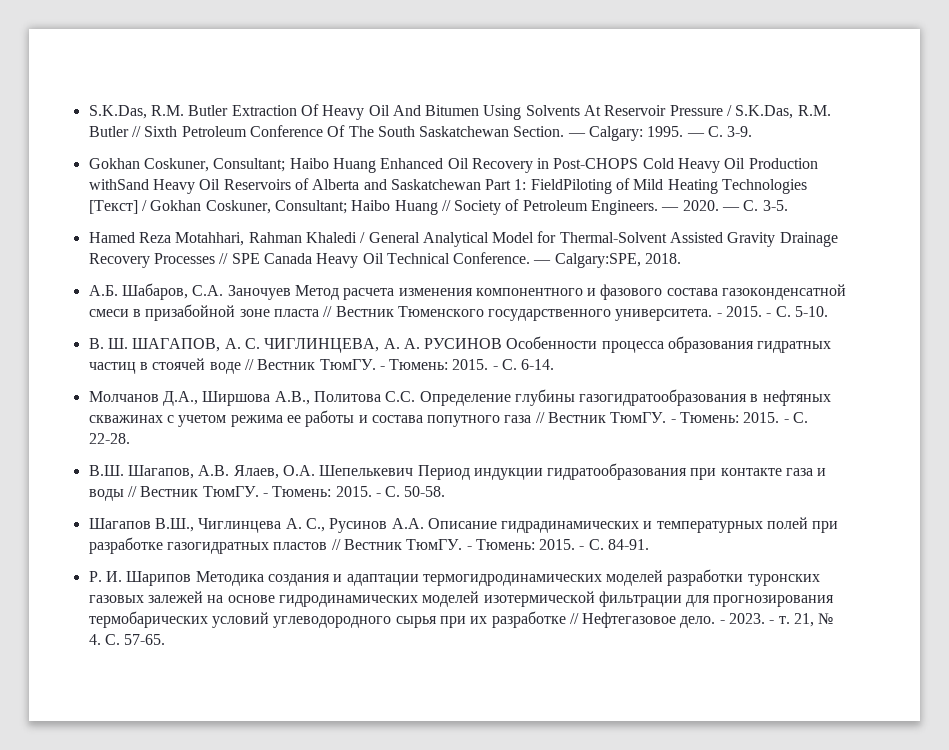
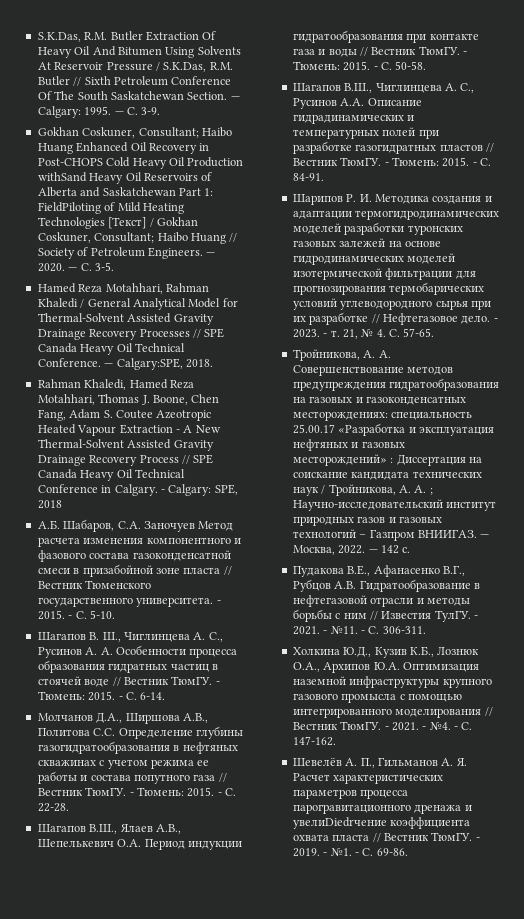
(682, 258) none -> [37,379,194,390] [37,394,220,405] [37,409,212,421] [37,424,221,436] [37,439,214,451] [37,454,214,466] [37,469,185,481] [37,484,238,496] [37,500,62,509] // Rahman Khaledi, Hamed Reza Motahhari, Thomas J. Boone, Chen Fang, Adam S. Coutee Azeotropic Heated Vapour Extraction - A New Thermal-Solvent Assisted Gravity Drainage Recovery Process // SPE Canada Heavy Oil Technical Conference in Calgary. - Calgary: SPE, 2018
[88,338,503,353] В. Ш. ШАГАПОВ, А. С. ЧИГЛИНЦЕВА, А. А. РУСИНОВ -> [37,632,223,642] [37,647,113,658] Шагапов В. Ш., Чиглинцева А. С., Русинов А. А.
[88,465,414,479] В.Ш. Шагапов, А.В. Ялаев, О.А. Шепелькевич -> [37,824,181,834] [37,839,142,848] Шагапов В.Ш., Ялаев А.В., Шепелькевич О.А.
(650, 544) none -> [292,194,343,205] Шарипов
[126,571,192,586] Шарипов -> (372, 198) none
(166, 639) none -> [292,349,391,361] [292,365,454,376] [292,378,500,391] [292,396,466,405] [292,411,473,421] [292,423,494,436] [292,439,405,451] [292,454,482,466] [292,471,482,480] [292,484,433,496] [292,499,497,511] [292,516,442,526] [292,529,490,541] [292,545,411,555] [292,565,465,577] [292,579,480,592] [292,595,470,607] [292,609,478,622] [292,626,426,635] [292,646,480,658] [292,662,479,673] [292,676,492,688] [292,693,462,703] [292,707,493,718] [292,721,473,731] [292,736,336,746] [292,757,467,768] [292,773,444,784] [292,789,409,799] [292,804,472,814] [292,817,471,829] [292,832,480,842] [292,848,408,857] // Тройникова, А. А. Совершенствование методов предупреждения гидратообразования на газовых и газоконденсатных месторождениях: специальность 25.00.17 «Разработка и эксплуатация нефтяных и газовых месторождений» : Диссертация на соискание кандидата технических наук / Тройникова, А. А. ; Научно-исследовательский институт природных газов и газовых технологий – Газпром ВНИИГАЗ. — Москва, 2022. — 142 c. // Пудакова В.Е., Афанасенко В.Г., Рубцов А.В. Гидратообразование в нефтегазовой отрасли и методы борьбы с ним // Известия ТулГУ. - 2021. - №11. - С. 306-311. // Холкина Ю.Д., Кузив К.Б., Лознюк О.А., Архипов Ю.А. Оптимизация наземной инфраструктуры крупного газового промысла с помощью интегрированного моделирования // Вестник ТюмГУ. - 2021. - №4. - С. 147-162. // Шевелёв А. П., Гильманов А. Я. Расчет характеристических параметров процесса парогравитационного дренажа и увелиDiedrчение коэффициента охвата пласта // Вестник ТюмГУ. - 2019. - №1. - С. 69-86.

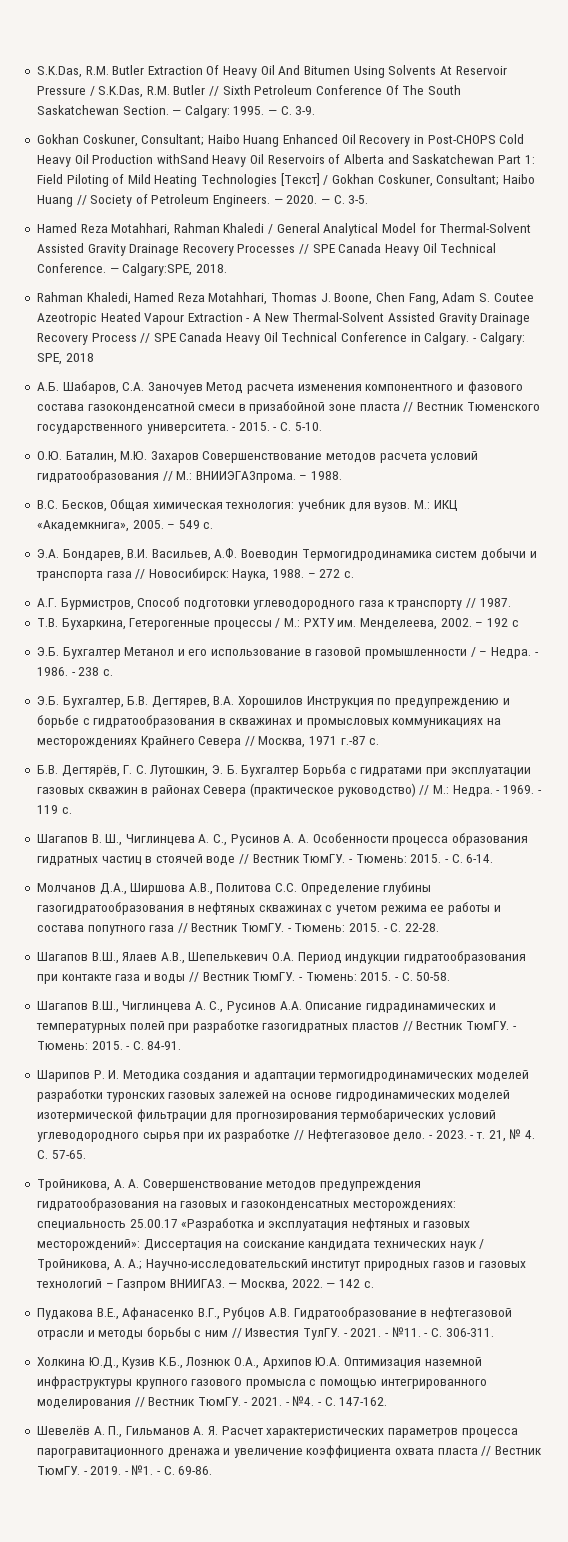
[37,202,101,214] FieldPiloting -> [36,174,109,187] Field Piloting
(115, 614) none -> [36,451,479,463] [36,470,343,483] [36,499,458,512] [36,520,214,532] [36,548,537,561] [35,568,355,581] [36,597,511,610] [36,618,519,630] [36,647,539,659] [36,667,113,676] [36,696,510,708] [36,715,502,728] [36,736,380,748] [36,764,531,777] [36,783,542,797] [36,805,72,814] // О.Ю. Баталин, М.Ю. Захаров Совершенствование методов расчета условий гидратообразования // М.: ВНИИЭГАЗпрома. – 1988. // В.С. Бесков, Общая химическая технология: учебник для вузов. М.: ИКЦ «Академкнига», 2005. – 549 с. // Э.А. Бондарев, В.И. Васильев, А.Ф. Воеводин Термогидродинамика систем добычи и транспорта газа // Новосибирск: Наука, 1988. – 272 с. // А.Г. Бурмистров, Способ подготовки углеводородного газа к транспорту // 1987. // Т.В. Бухаркина, Гетерогенные процессы / М.: РХТУ им. Менделеева, 2002. – 192 с // Э.Б. Бухгалтер Метанол и его использование в газовой промышленности / – Недра. - 1986. - 238 c. // Э.Б. Бухгалтер, Б.В. Дегтярев, В.А. Хорошилов Инструкция по предупреждению и борьбе с гидратообразования в скважинах и промысловых коммуникациях на месторождениях Крайнего Севера // Москва, 1971 г.-87 с. // Б.В. Дегтярёв, Г. С. Лутошкин, Э. Б. Бухгалтер Борьба с гидратами при эксплуатации газовых скважин в районах Севера (практическое руководство) // М.: Недра. - 1969. - 119 с.
[292,454,394,466] месторождений» : -> [36,1239,140,1251] месторождений»:
[414,485,433,495] А. ; -> [128,1259,143,1270] А.;
[292,817,387,829] увелиDiedrчение -> [233,1448,303,1458] увеличение

